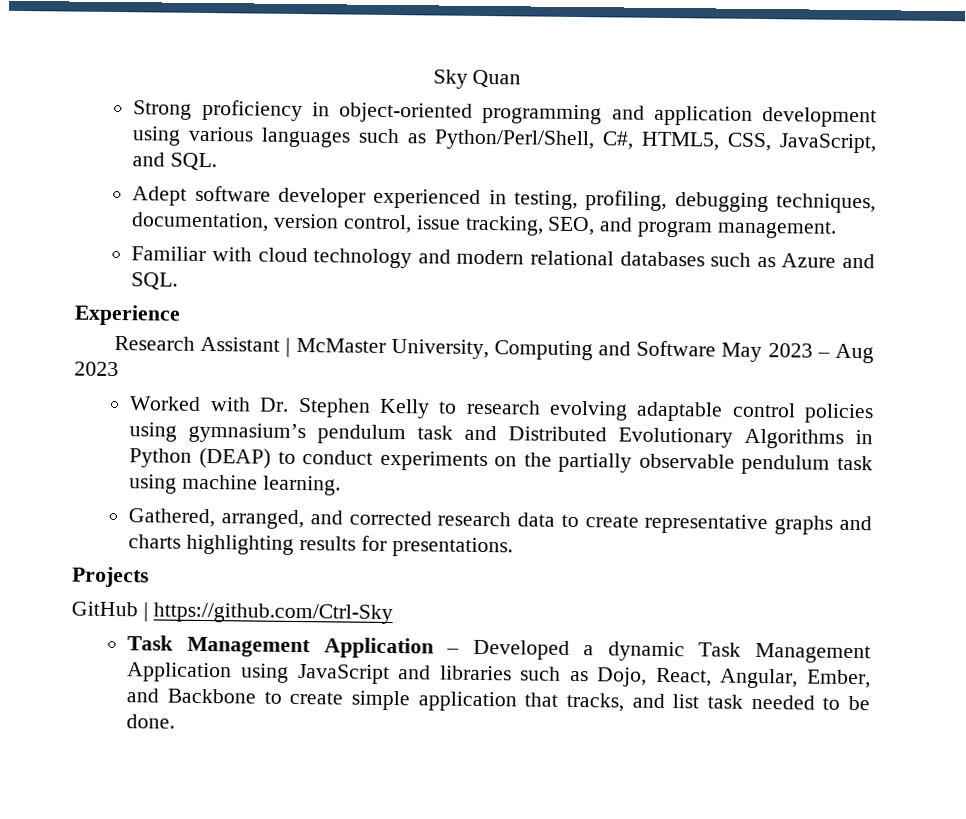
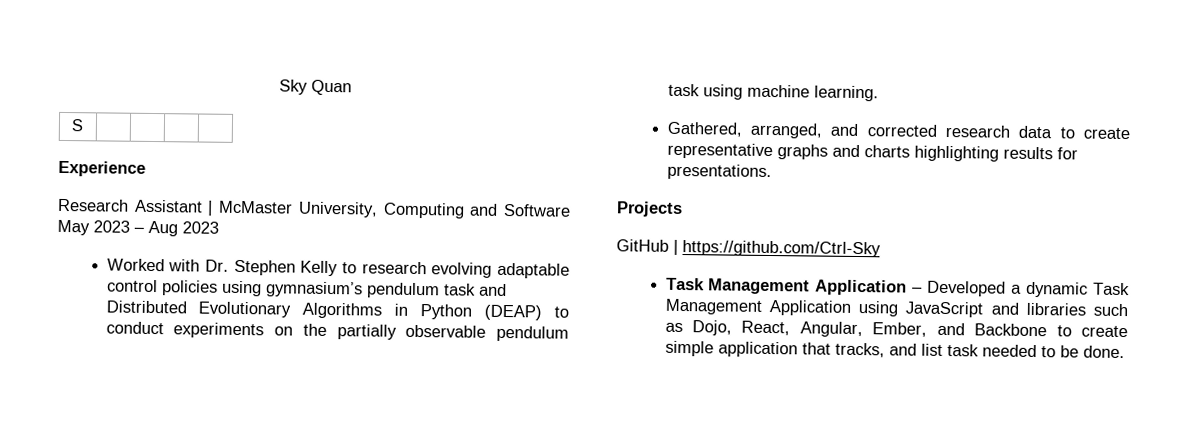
[133,99,878,128] [132,126,878,154] [132,152,218,171] [132,185,876,214] [131,212,837,239] [131,246,875,269] [131,272,179,290] // Strong proficiency in object-oriented programming and application development using various languages such as Python/Perl/Shell, C#, HTML5, CSS, JavaScript, and SQL. // Adept software developer experienced in testing, profiling, debugging techniques, documentation, version control, issue tracking, SEO, and program management. // Familiar with cloud technology and modern relational databases such as Azure and SQL. -> [70,119,84,132] // S | | | |

